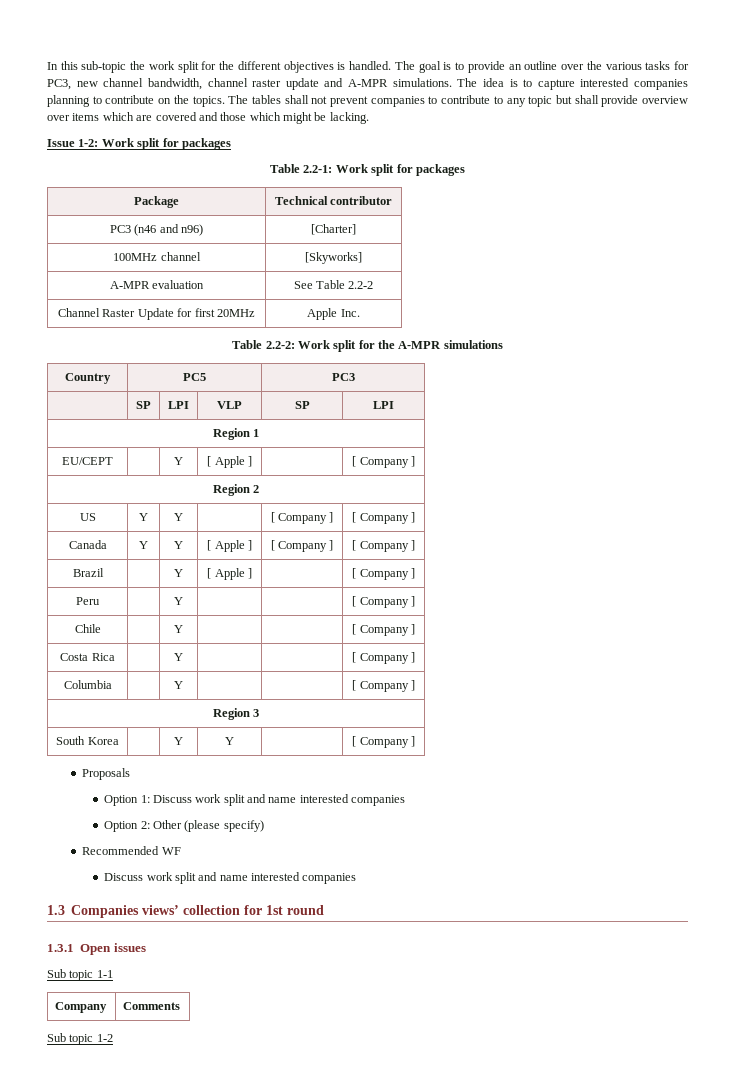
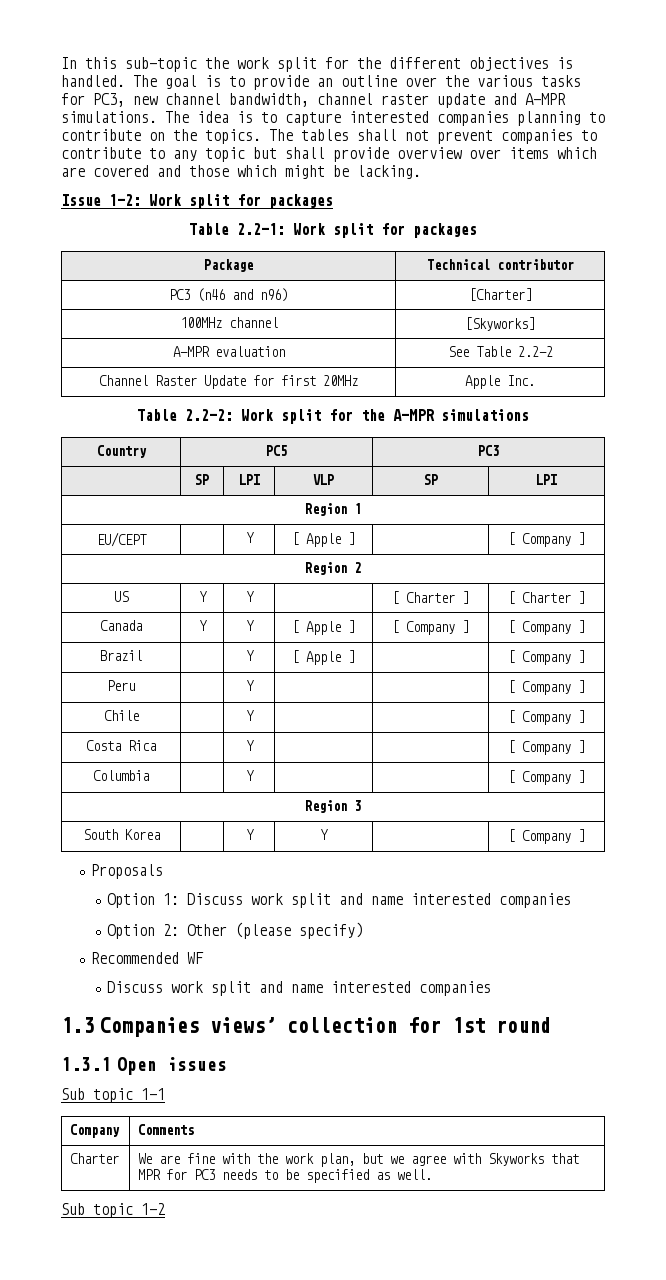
[278,512,334,524] [352,512,409,524] Company ] | [ Company -> [406,591,469,604] [508,591,571,604] Charter ] | [ Charter
(181, 1006) none -> [70,1153,120,1164] [138,1153,580,1167] [138,1169,433,1183] // Charter | We are fine with the work plan, but we agree with Skyworks that MPR for PC3 needs to be specified as well.

